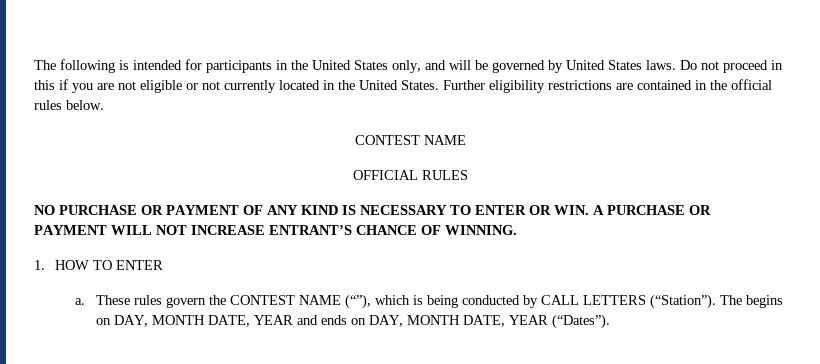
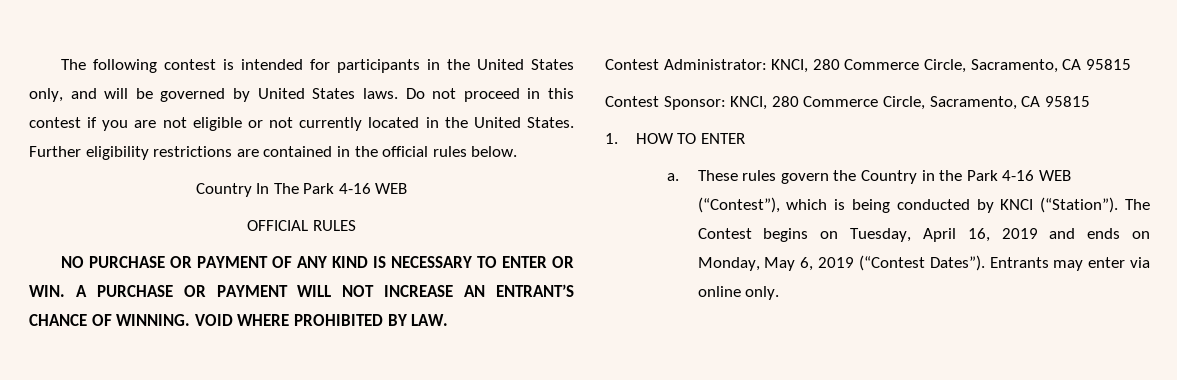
(115, 66) none -> [163,59,216,70] contest
(55, 85) none -> [29,117,81,128] contest
[354,135,466,145] CONTEST NAME -> [195,183,408,197] Country In The Park 4-16 WEB
(265, 230) none -> [464,285,486,297] AN
(517, 230) none -> [194,314,449,326] [605,59,1131,73] [605,96,1090,110] VOID WHERE PROHIBITED BY LAW. // Contest Administrator: KNCI, 280 Commerce Circle, Sacramento, CA 95815 // Contest Sponsor: KNCI, 280 Commerce Circle, Sacramento, CA 95815
[230,294,372,309] CONTEST NAME (“”), -> [860,170,1071,184] [697,197,780,213] Country in the Park 4-16 WEB (“Contest”),
[541,295,647,305] CALL LETTERS -> [1000,199,1034,210] KNCI
(743, 300) none -> [697,228,752,239] Contest
[114,314,611,329] DAY, MONTH DATE, YEAR and ends on DAY, MONTH DATE, YEAR (“Dates”). -> [850,228,1150,242] [697,255,1150,271] [697,286,780,300] Tuesday, April 16, 2019 and ends on Monday, May 6, 2019 (“Contest Dates”). Entrants may enter via online only.

